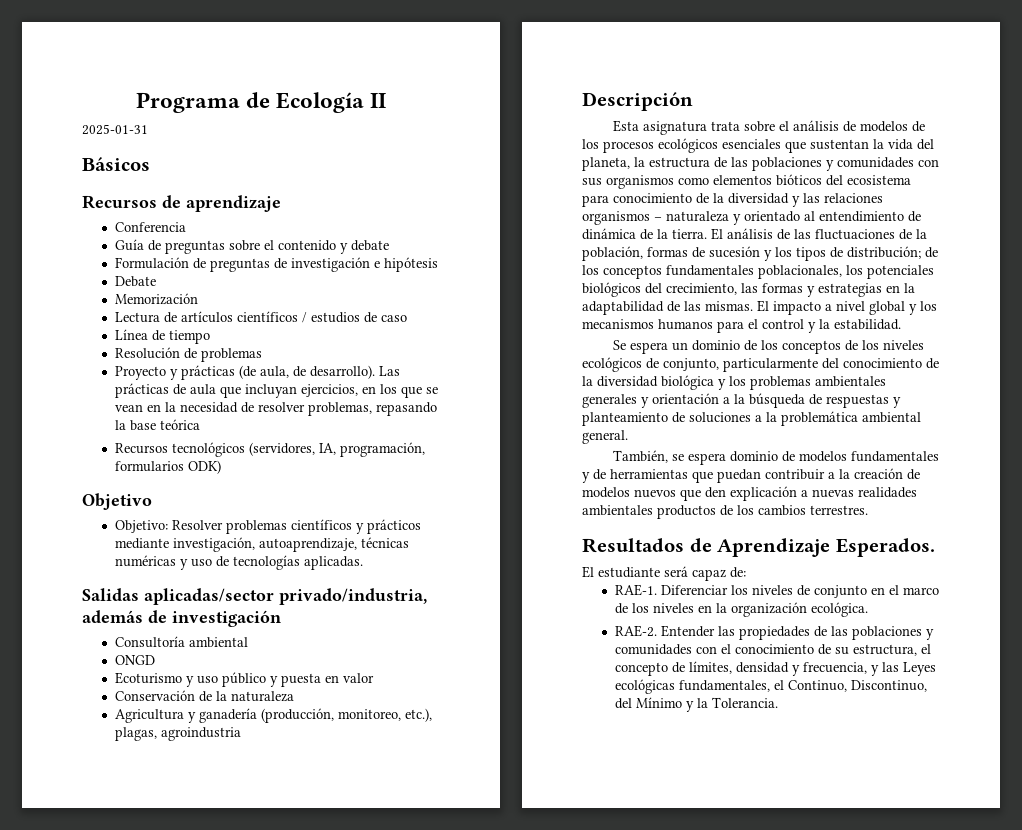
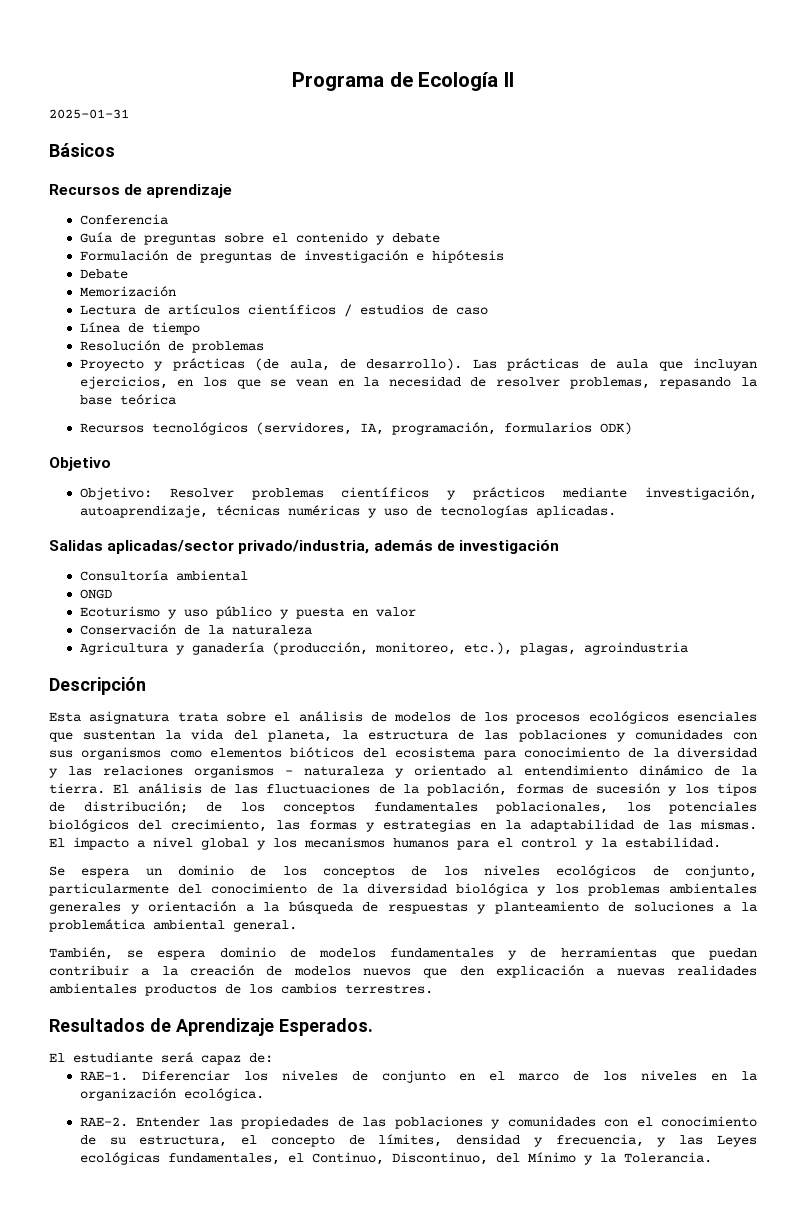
[908,211,921,222] [582,228,636,240] de dinámica -> [639,765,703,776] dinámico

